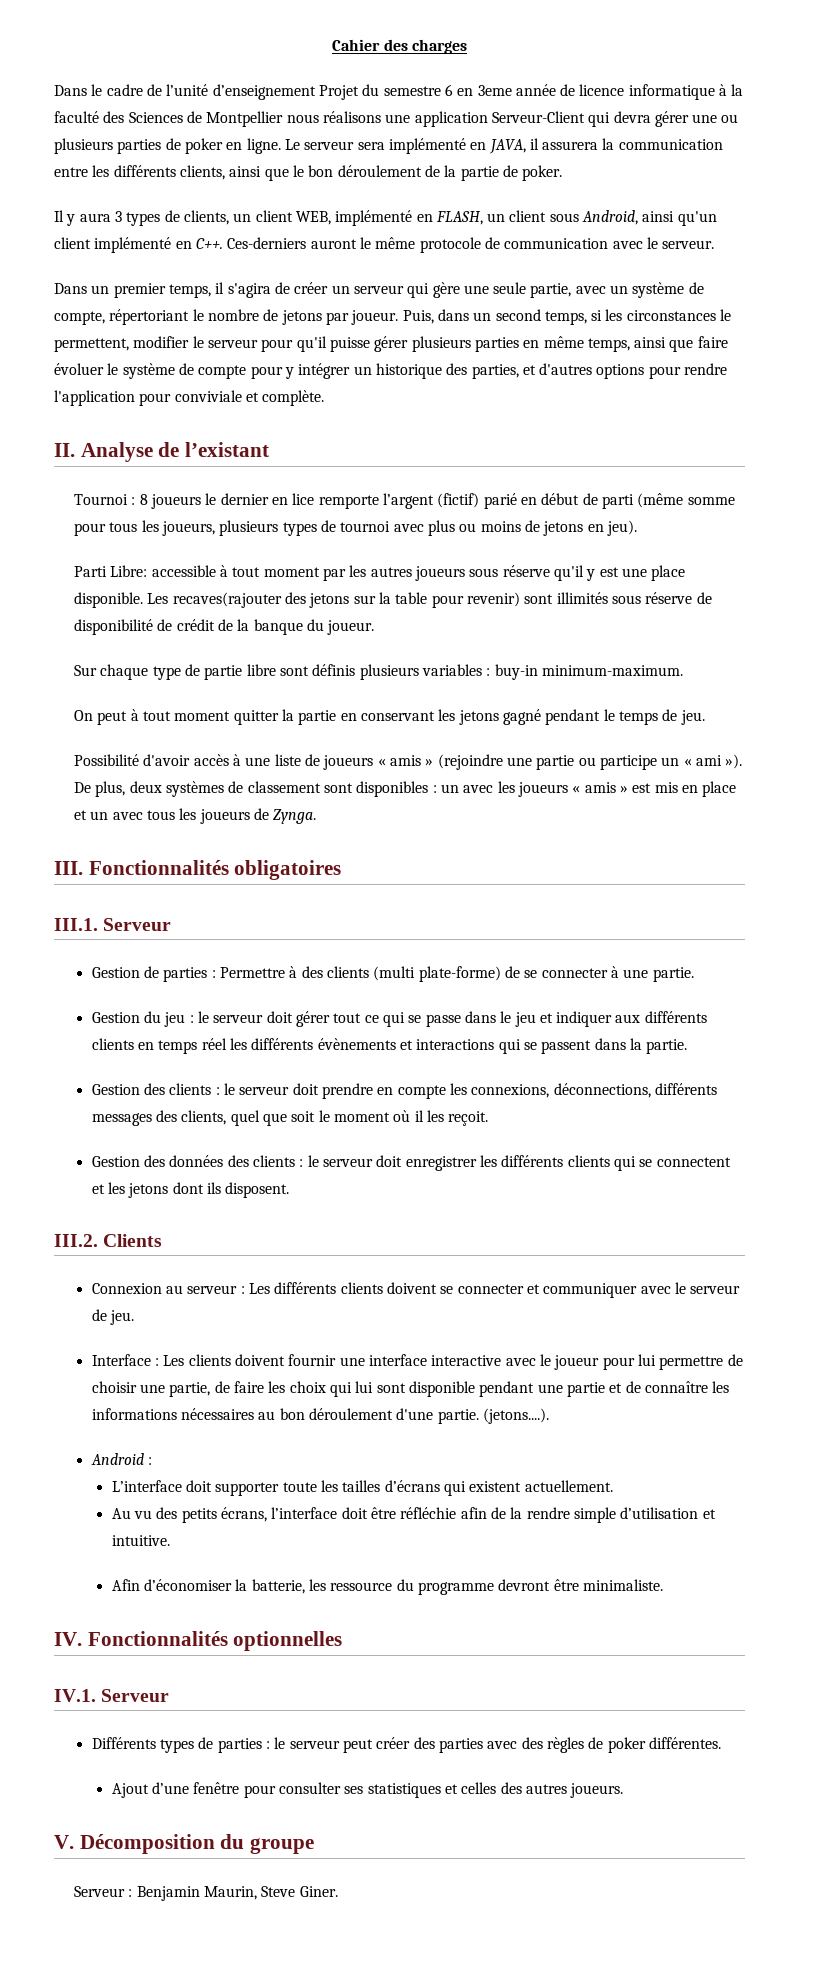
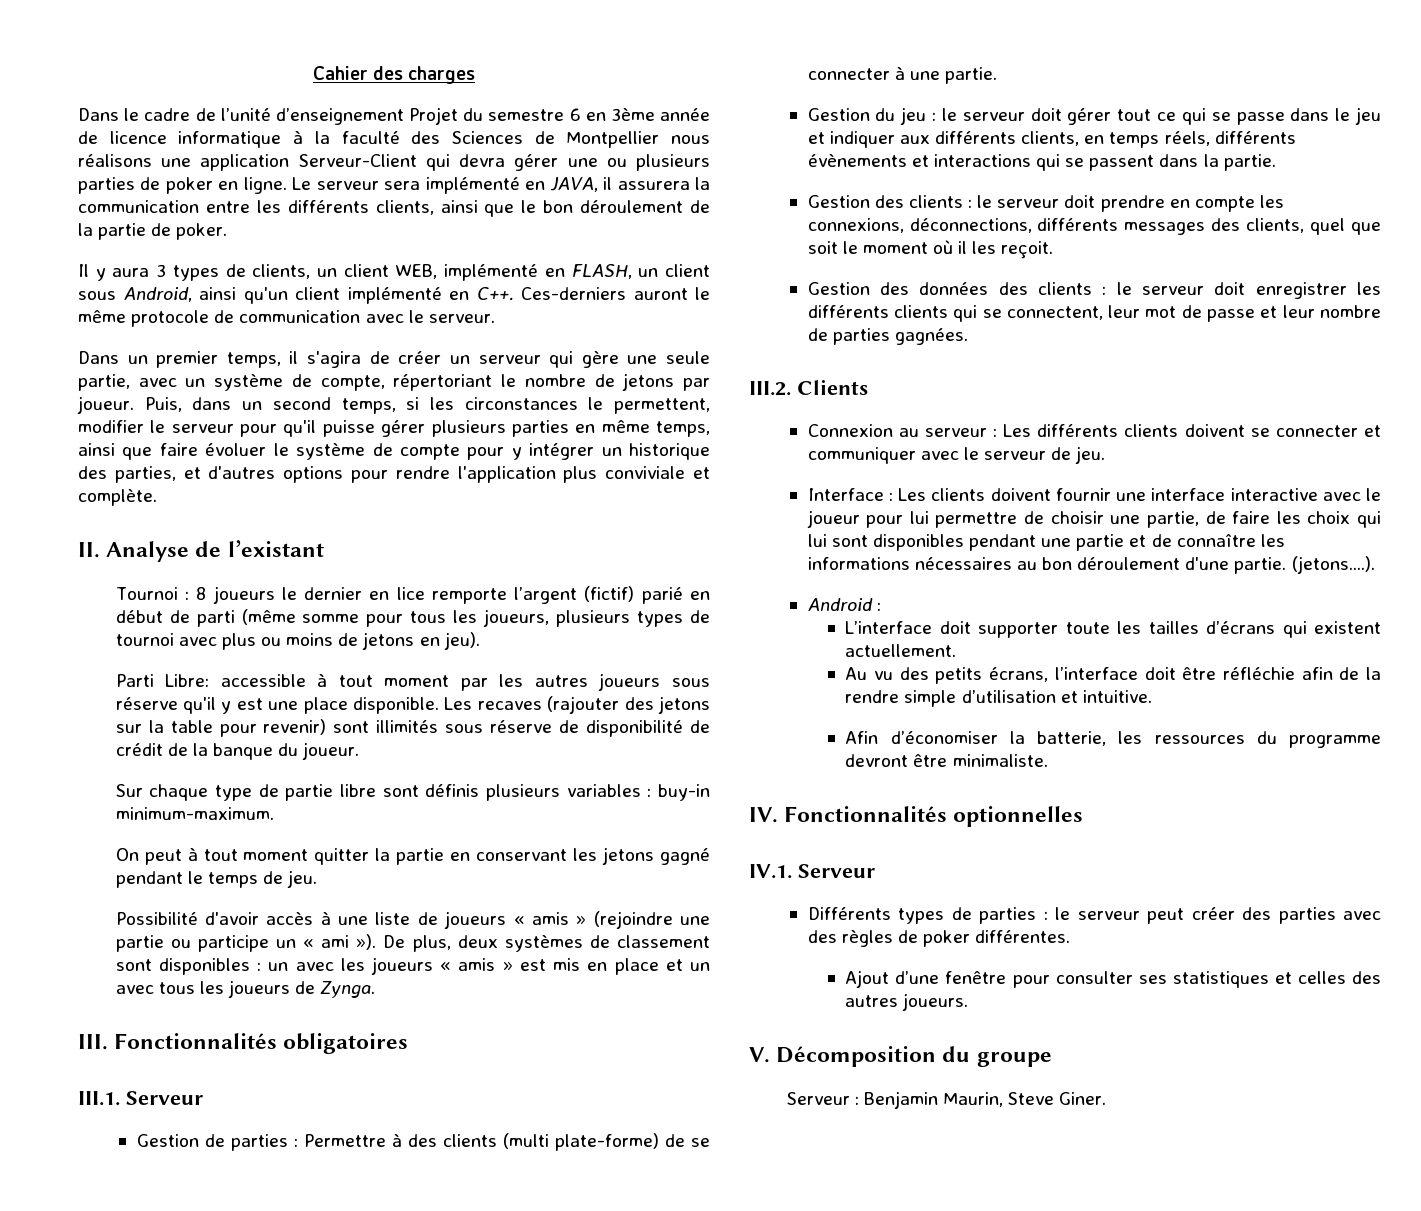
[477,85,512,96] 3eme -> [610,108,655,121] 3ème
[139,393,172,406] pour -> [563,466,598,483] plus
[172,592,282,608] recaves(rajouter -> [477,696,620,714] recaves (rajouter
[91,1038,134,1050] clients -> [1021,131,1080,146] clients,
[201,1038,248,1050] réel les -> [1164,131,1210,146] réels,
[656,1157,731,1167] [91,1182,290,1198] connectent et les jetons dont ils disposent. -> [1006,305,1381,322] [807,328,968,345] connectent, leur mot de passe et leur nombre de parties gagnées.
[408,1381,475,1397] disponible -> [872,534,964,551] disponibles
[330,1582,393,1591] ressource -> [1154,735,1245,744] ressources

